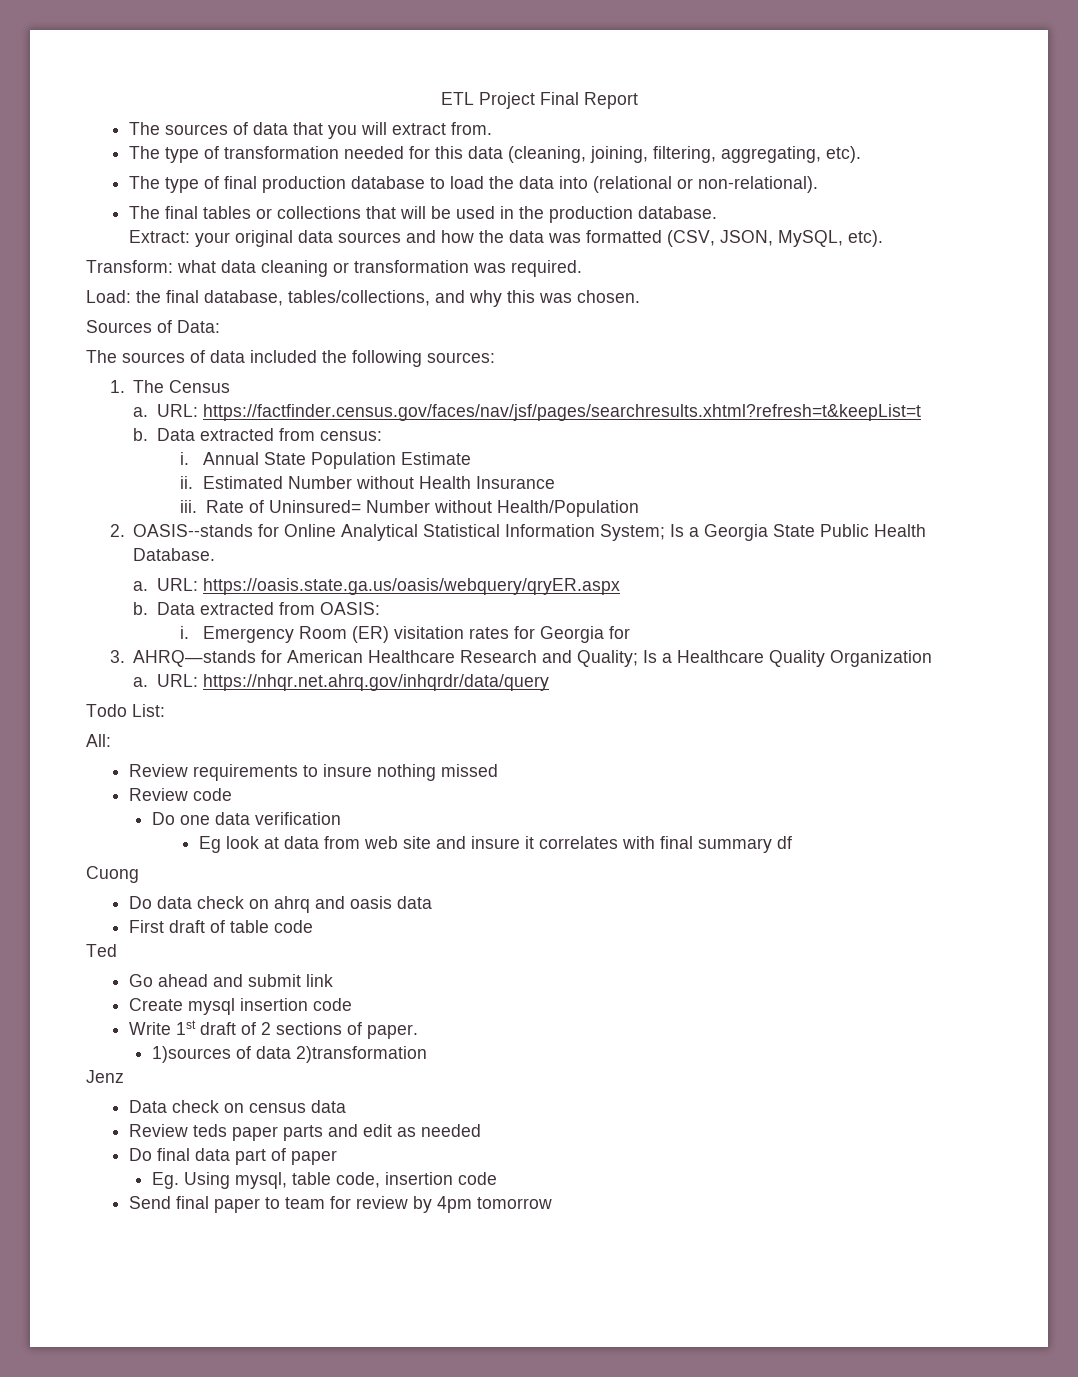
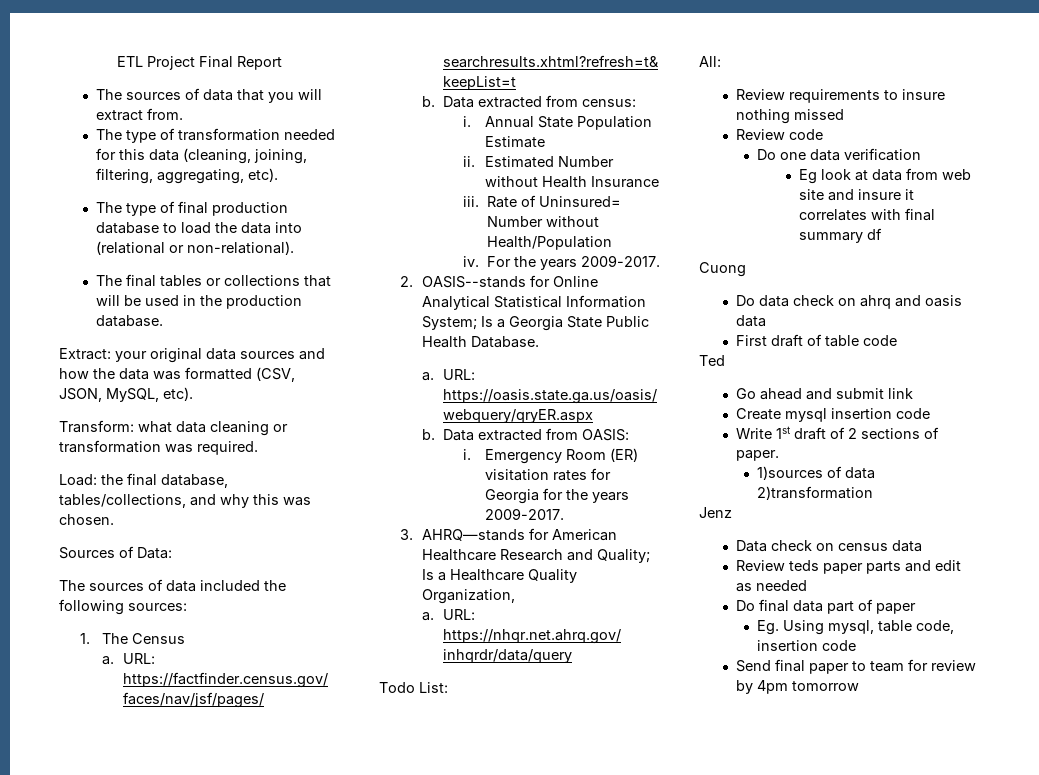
(639, 508) none -> [463,255,660,270] // iv. For the years 2009-2017.
(631, 632) none -> [565,489,629,503] [484,508,564,520] the years 2009-2017.
[830,650,933,667] Organization -> [421,589,515,604] Organization,

